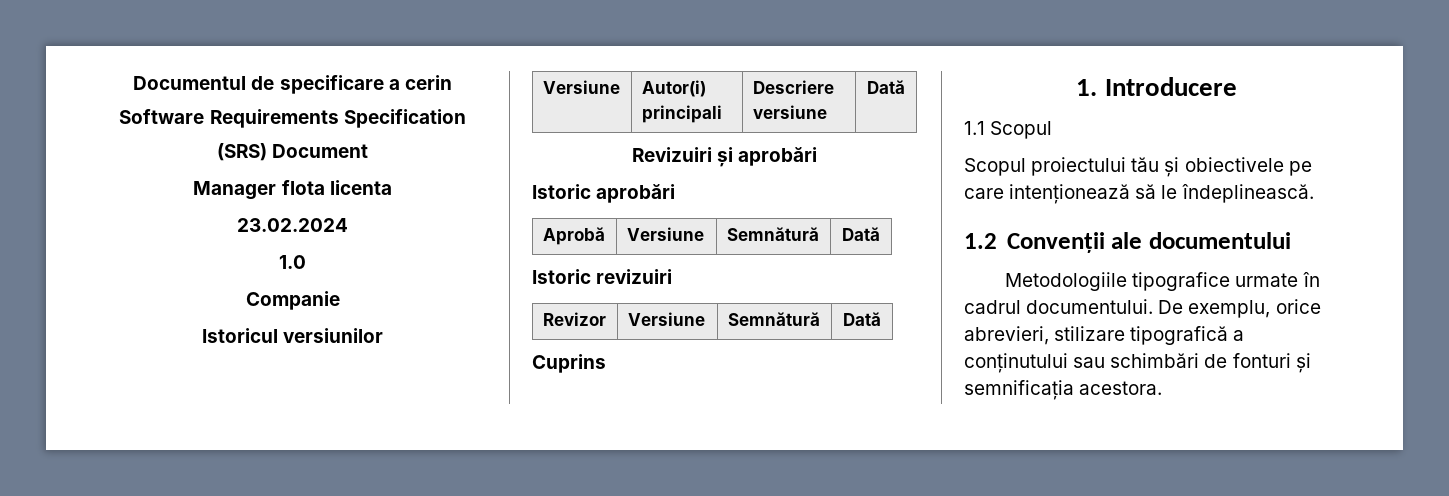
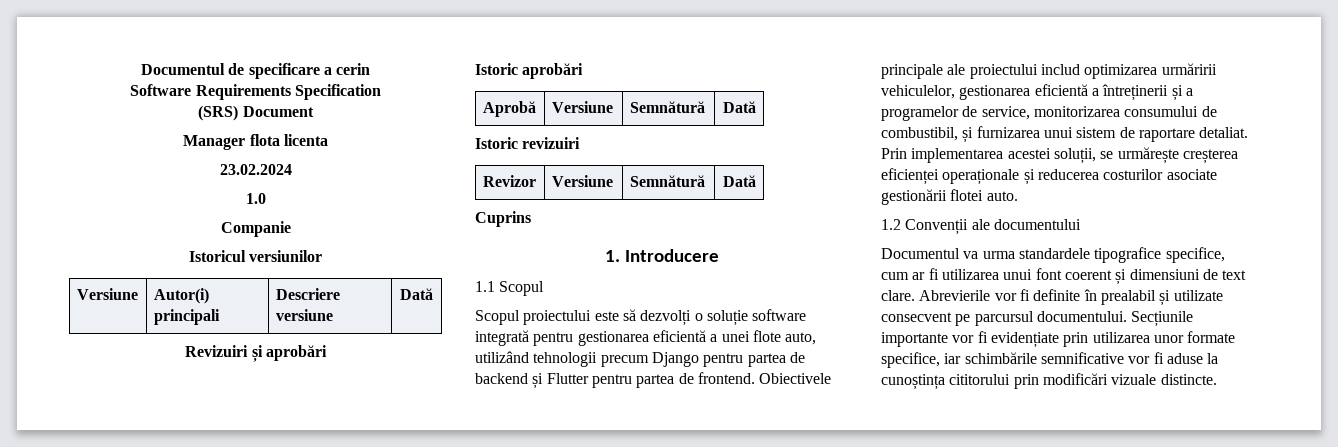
[1131,157,1312,177] [964,184,1314,204] [964,232,1291,253] [1005,272,1320,291] [964,299,1321,318] [964,326,1245,345] [964,353,1311,373] [964,380,1163,400] tău și obiectivele pe care intenționează să le îndeplinească. // 1.2 Convenții ale documentului // Metodologiile tipografice urmate în cadrul documentului. De exemplu, orice abrevieri, stilizare tipografică a conținutului sau schimbări de fonturi și semnificația acestora. -> [594,309,807,326] [475,330,817,346] [475,351,805,367] [475,372,832,389] [881,63,1217,79] [881,84,1193,101] [881,106,1217,121] [881,126,1249,143] [881,147,1238,164] [881,168,1217,185] [881,189,1018,205] [881,219,1081,235] [881,247,1225,263] [881,268,1247,285] [881,289,1223,306] [881,311,1194,327] [881,331,1236,348] [881,352,1219,368] [881,373,1217,390] este să dezvolți o soluție software integrată pentru gestionarea eficientă a unei flote auto, utilizând tehnologii precum Django pentru partea de backend și Flutter pentru partea de frontend. Obiectivele principale ale proiectului includ optimizarea urmăririi vehiculelor, gestionarea eficientă a întreținerii și a programelor de service, monitorizarea consumului de combustibil, și furnizarea unui sistem de raportare detaliat. Prin implementarea acestei soluții, se urmărește creșterea eficienței operaționale și reducerea costurilor asociate gestionării flotei auto. // 1.2 Convenții ale documentului // Documentul va urma standardele tipografice specifice, cum ar fi utilizarea unui font coerent și dimensiuni de text clare. Abrevierile vor fi definite în prealabil și utilizate consecvent pe parcursul documentului. Secțiunile importante vor fi evidențiate prin utilizarea unor formate specifice, iar schimbările semnificative vor fi aduse la cunoștința cititorului prin modificări vizuale distincte.

